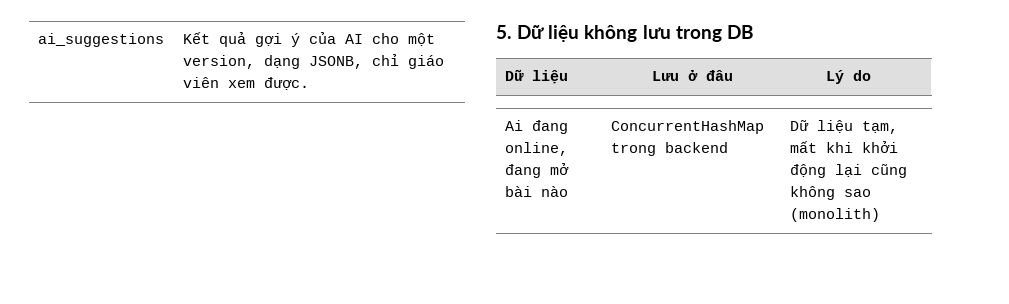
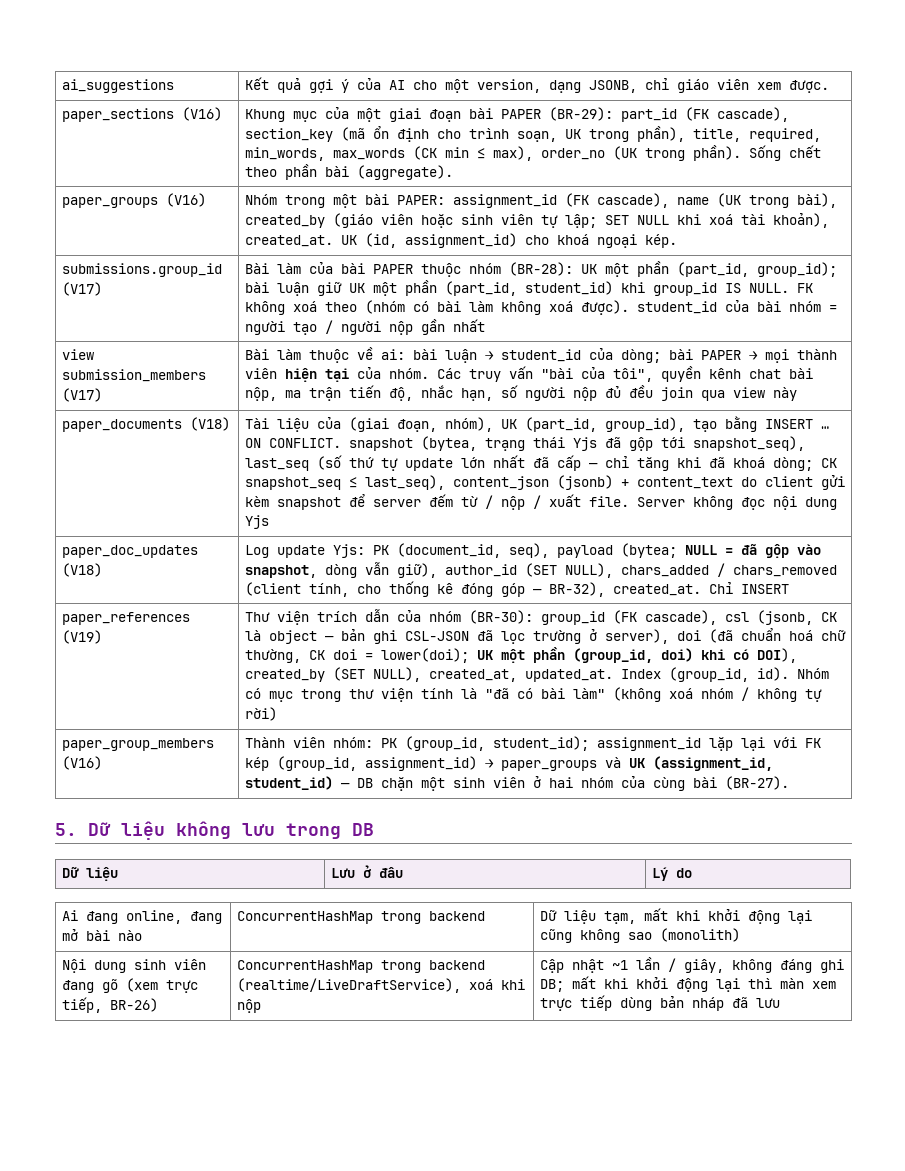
(310, 83) none -> [61,107,222,122] [244,107,789,122] [244,126,821,142] [244,145,821,161] [244,164,453,180] [61,193,206,208] [244,193,837,208] [244,213,829,228] [244,233,677,248] [61,263,222,277] [61,282,102,296] [244,261,837,277] [244,280,813,296] [244,300,837,315] [244,319,485,335] [61,349,94,360] [61,369,206,382] [61,388,102,402] [244,347,837,363] [244,366,813,382] [244,385,797,401] [61,417,230,432] [244,416,829,432] [244,436,805,451] [244,455,837,471] [244,475,845,490] [244,494,837,510] [244,515,269,529] [61,545,198,558] [61,563,102,577] [244,543,821,558] [244,562,837,578] [244,581,789,597] [61,612,190,625] [61,630,102,644] [244,609,837,625] [244,628,846,644] [244,647,797,663] [244,667,829,682] [244,687,822,702] [244,707,277,721] [61,738,214,751] [61,756,102,770] [244,736,821,751] [244,756,773,771] [244,776,789,791] // paper_sections (V16) | Khung mục của một giai đoạn bài PAPER (BR-29): part_id (FK cascade), section_key (mã ổn định cho trình soạn, UK trong phần), title, required, min_words, max_words (CK min ≤ max), order_no (UK trong phần). Sống chết theo phần bài (aggregate). // paper_groups (V16) | Nhóm trong một bài PAPER: assignment_id (FK cascade), name (UK trong bài), created_by (giáo viên hoặc sinh viên tự lập; SET NULL khi xoá tài khoản), created_at. UK (id, assignment_id) cho khoá ngoại kép. // submissions.group_id (V17) | Bài làm của bài PAPER thuộc nhóm (BR-28): UK một phần (part_id, group_id); bài luận giữ UK một phần (part_id, student_id) khi group_id IS NULL. FK không xoá theo (nhóm có bài làm không xoá được). student_id của bài nhóm = người tạo / người nộp gần nhất // view submission_members (V17) | Bài làm thuộc về ai: bài luận → student_id của dòng; bài PAPER → mọi thành viên hiện tại của nhóm. Các truy vấn "bài của tôi", quyền kênh chat bài nộp, ma trận tiến độ, nhắc hạn, số người nộp đủ đều join qua view này // paper_documents (V18) | Tài liệu của (giai đoạn, nhóm), UK (part_id, group_id), tạo bằng INSERT … ON CONFLICT. snapshot (bytea, trạng thái Yjs đã gộp tới snapshot_seq), last_seq (số thứ tự update lớn nhất đã cấp — chỉ tăng khi đã khoá dòng; CK snapshot_seq ≤ last_seq), content_json (jsonb) + content_text do client gửi kèm snapshot để server đếm từ / nộp / xuất file. Server không đọc nội dung Yjs // paper_doc_updates (V18) | Log update Yjs: PK (document_id, seq), payload (bytea; NULL = đã gộp vào snapshot, dòng vẫn giữ), author_id (SET NULL), chars_added / chars_removed (client tính, cho thống kê đóng góp — BR-32), created_at. Chỉ INSERT // paper_references (V19) | Thư viện trích dẫn của nhóm (BR-30): group_id (FK cascade), csl (jsonb, CK là object — bản ghi CSL-JSON đã lọc trường ở server), doi (đã chuẩn hoá chữ thường, CK doi = lower(doi); UK một phần (group_id, doi) khi có DOI), created_by (SET NULL), created_at, updated_at. Index (group_id, id). Nhóm có mục trong thư viện tính là "đã có bài làm" (không xoá nhóm / không tự rời) // paper_group_members (V16) | Thành viên nhóm: PK (group_id, student_id); assignment_id lặp lại với FK kép (group_id, assignment_id) → paper_groups và UK (assignment_id, student_id) — DB chặn một sinh viên ở hai nhóm của cùng bài (BR-27).
(881, 215) none -> [61,959,206,973] [61,978,198,993] [61,997,158,1013] [236,960,485,973] [236,978,525,993] [236,999,261,1013] [539,957,844,973] [539,976,836,992] [539,995,780,1011] // Nội dung sinh viên đang gõ (xem trực tiếp, BR-26) | ConcurrentHashMap trong backend (realtime/LiveDraftService), xoá khi nộp | Cập nhật ~1 lần / giây, không đáng ghi DB; mất khi khởi động lại thì màn xem trực tiếp dùng bản nháp đã lưu

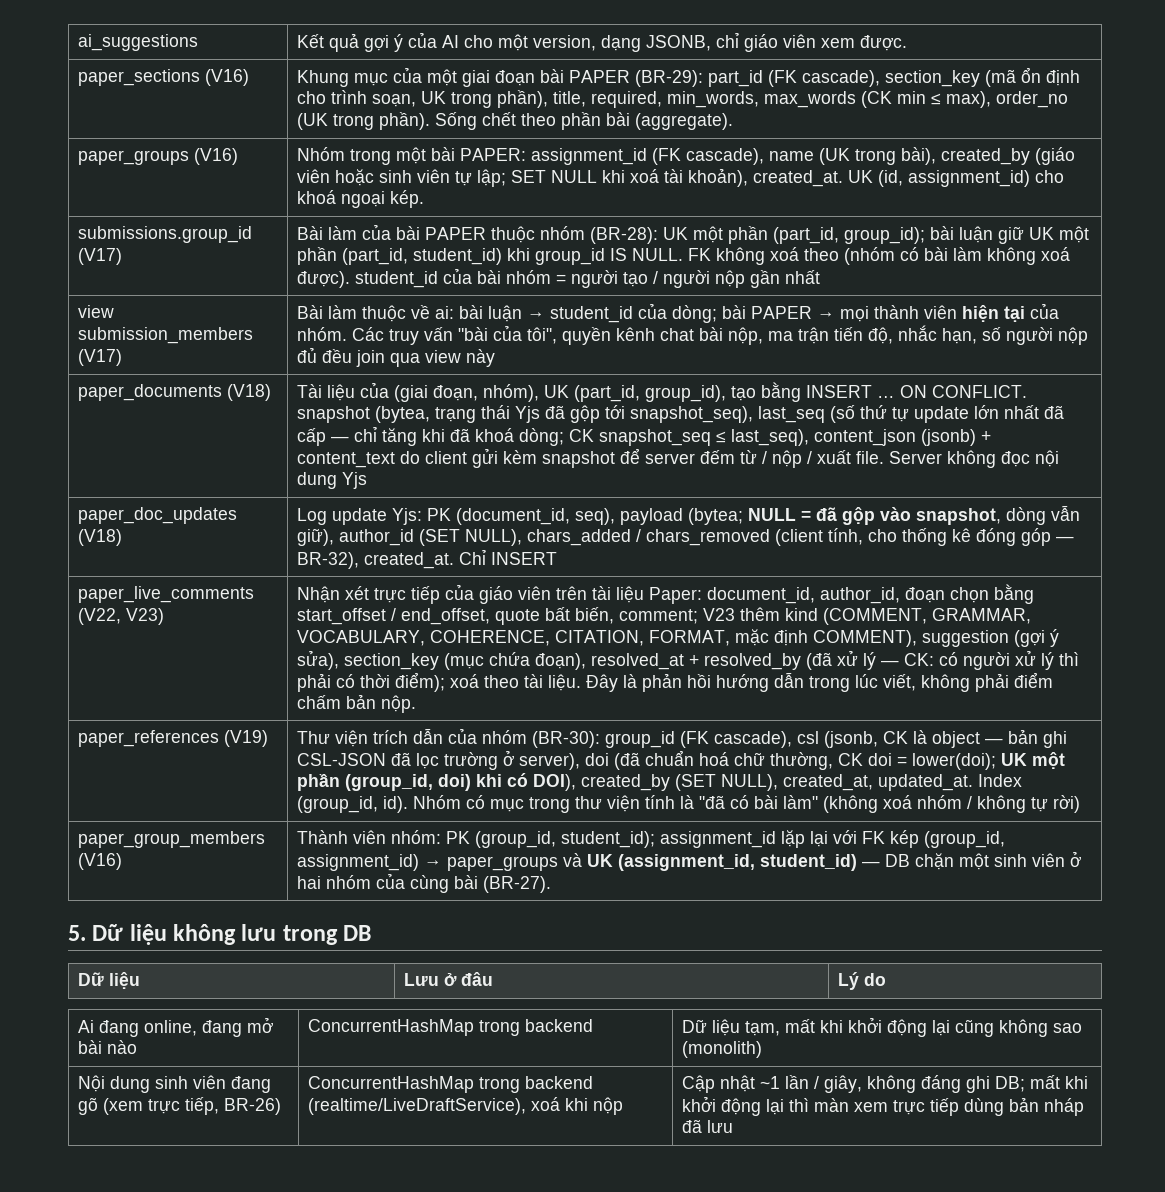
(789, 589) none -> [78,586,255,603] [78,608,165,625] [297,584,1035,604] [297,607,1032,625] [297,629,1060,647] [297,650,1080,670] [297,672,1054,692] [297,694,417,713] // paper_live_comments (V22, V23) | Nhận xét trực tiếp của giáo viên trên tài liệu Paper: document_id, author_id, đoạn chọn bằng start_offset / end_offset, quote bất biến, comment; V23 thêm kind (COMMENT, GRAMMAR, VOCABULARY, COHERENCE, CITATION, FORMAT, mặc định COMMENT), suggestion (gợi ý sửa), section_key (mục chứa đoạn), resolved_at + resolved_by (đã xử lý — CK: có người xử lý thì phải có thời điểm); xoá theo tài liệu. Đây là phản hồi hướng dẫn trong lúc viết, không phải điểm chấm bản nộp.

